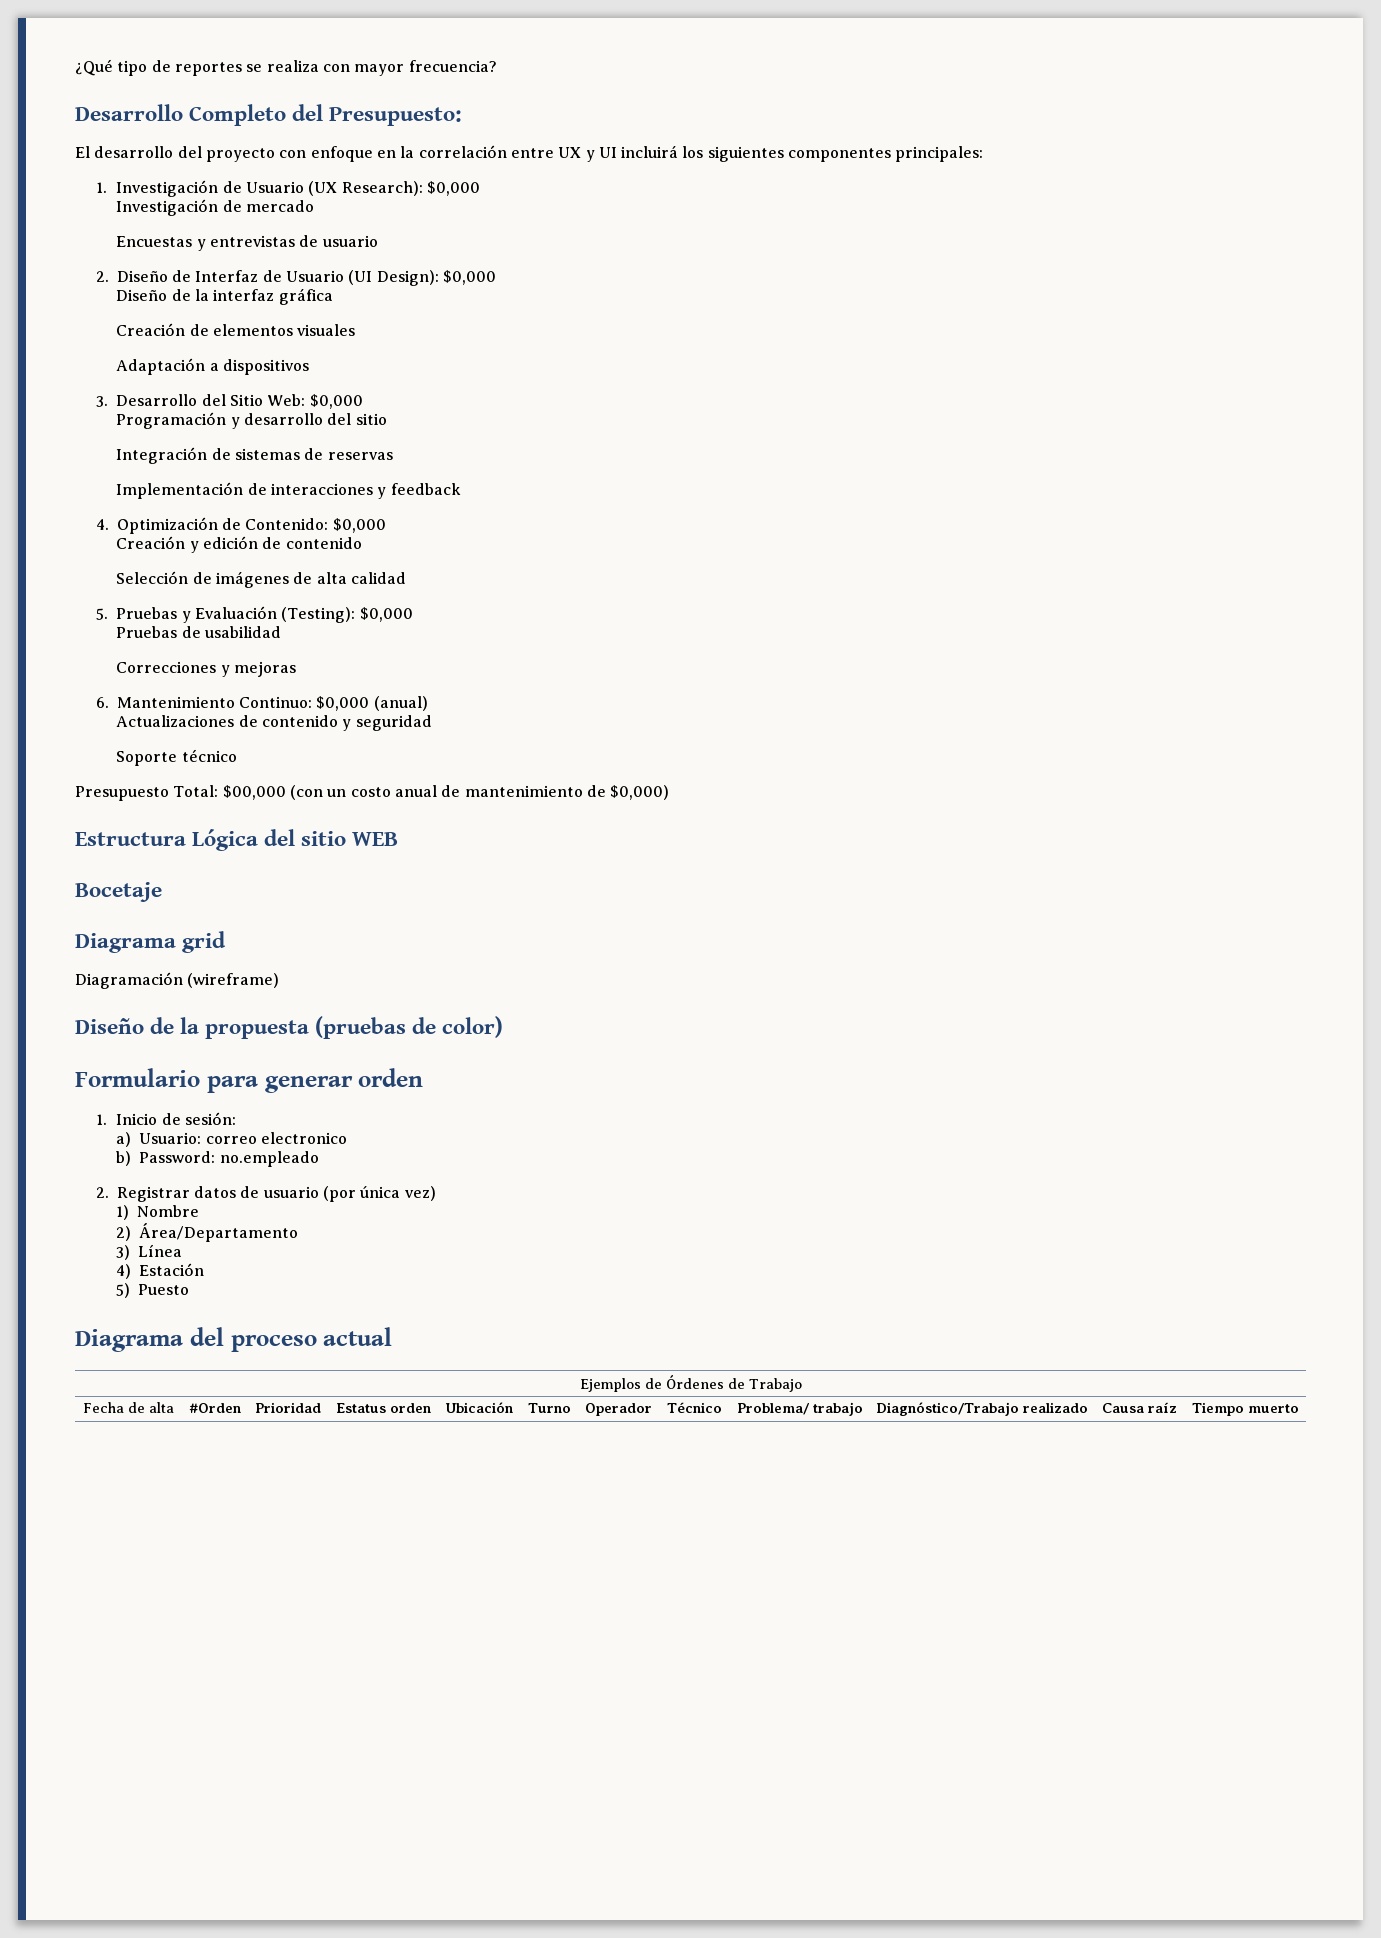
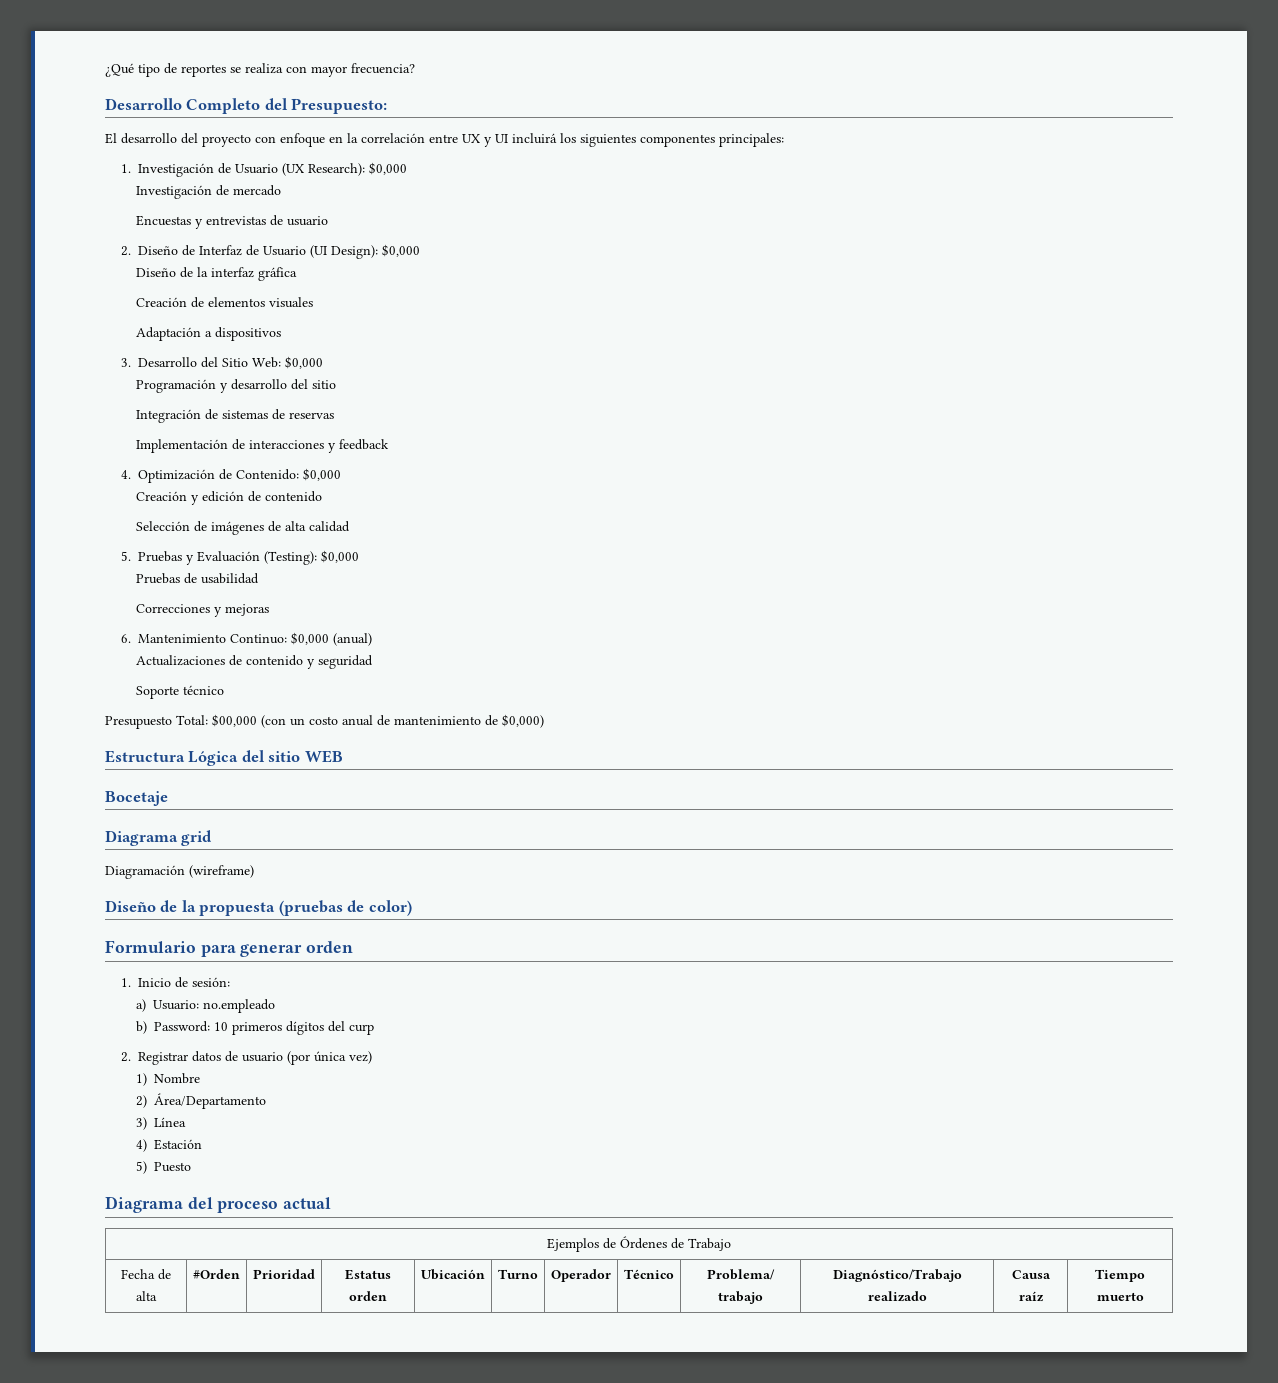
[205,1132,347,1144] correo electronico -> [203,999,276,1013] no.empleado
[219,1151,319,1167] no.empleado -> [214,1021,375,1035] 10 primeros dígitos del curp

